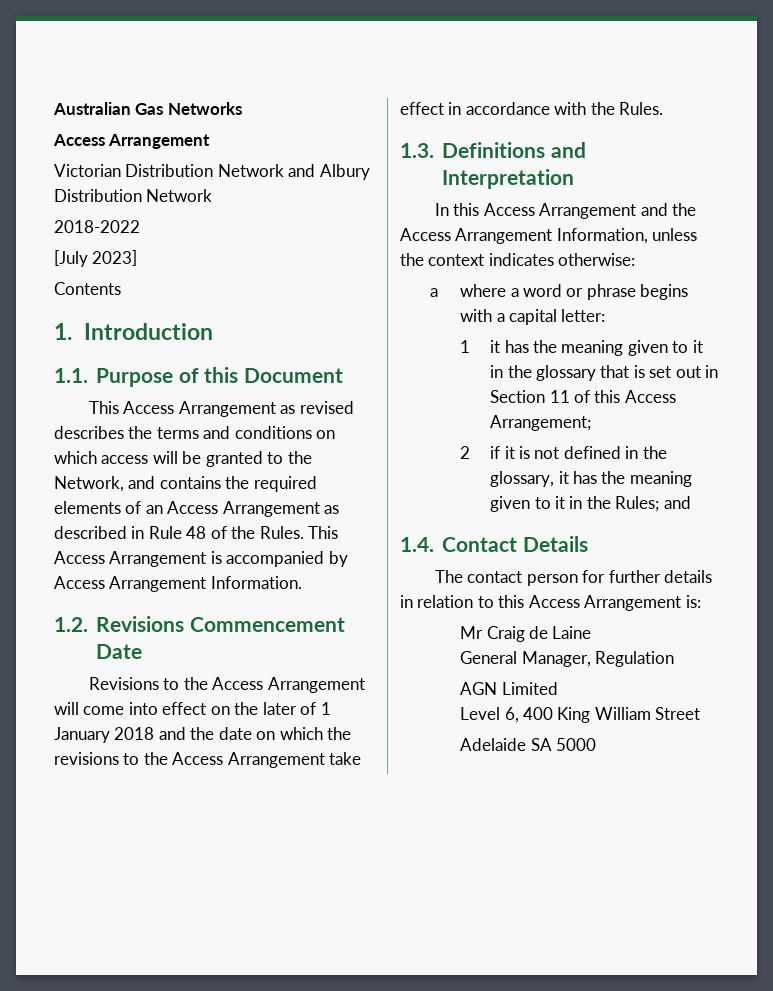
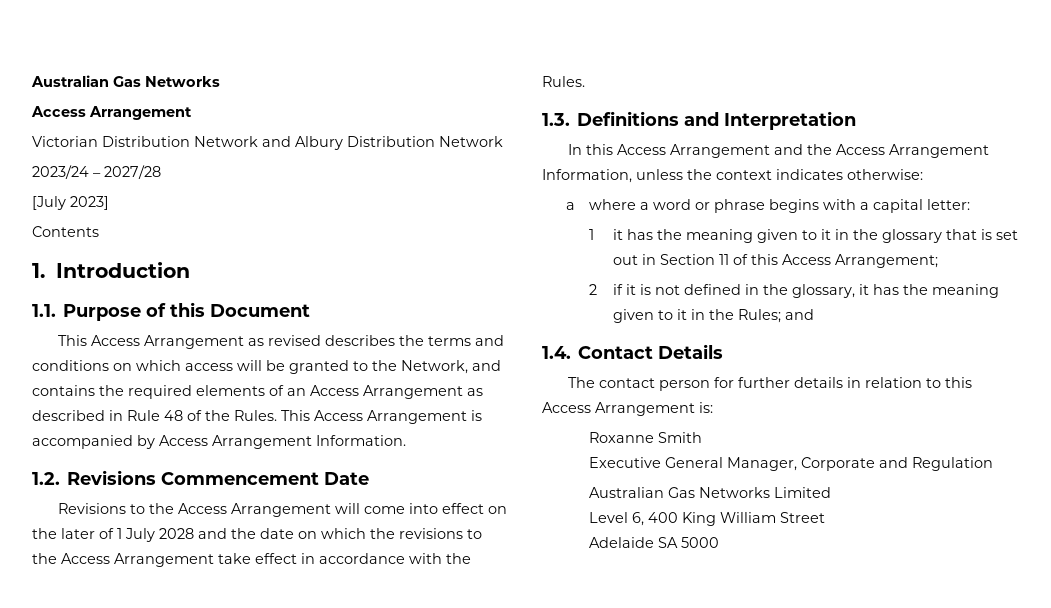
[54,220,140,233] 2018-2022 -> [32,165,161,179] 2023/24 – 2027/28
[54,727,155,743] January 2018 -> [125,528,194,542] July 2028
[460,626,592,642] [460,651,674,667] [460,682,498,695] Mr Craig de Laine // General Manager, Regulation // AGN -> [589,432,703,443] [589,457,994,471] [589,487,771,498] Roxanne Smith // Executive General Manager, Corporate and Regulation // Australian Gas Networks

